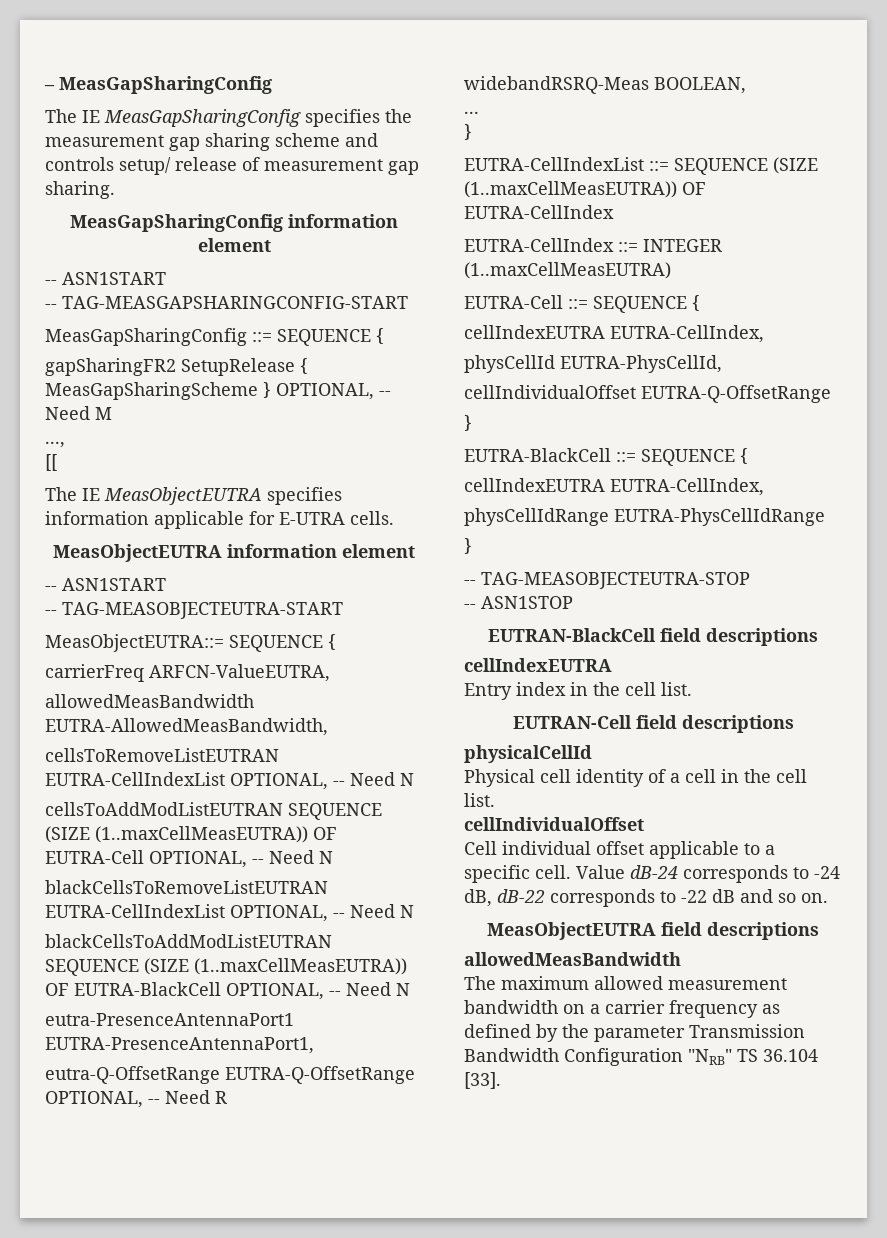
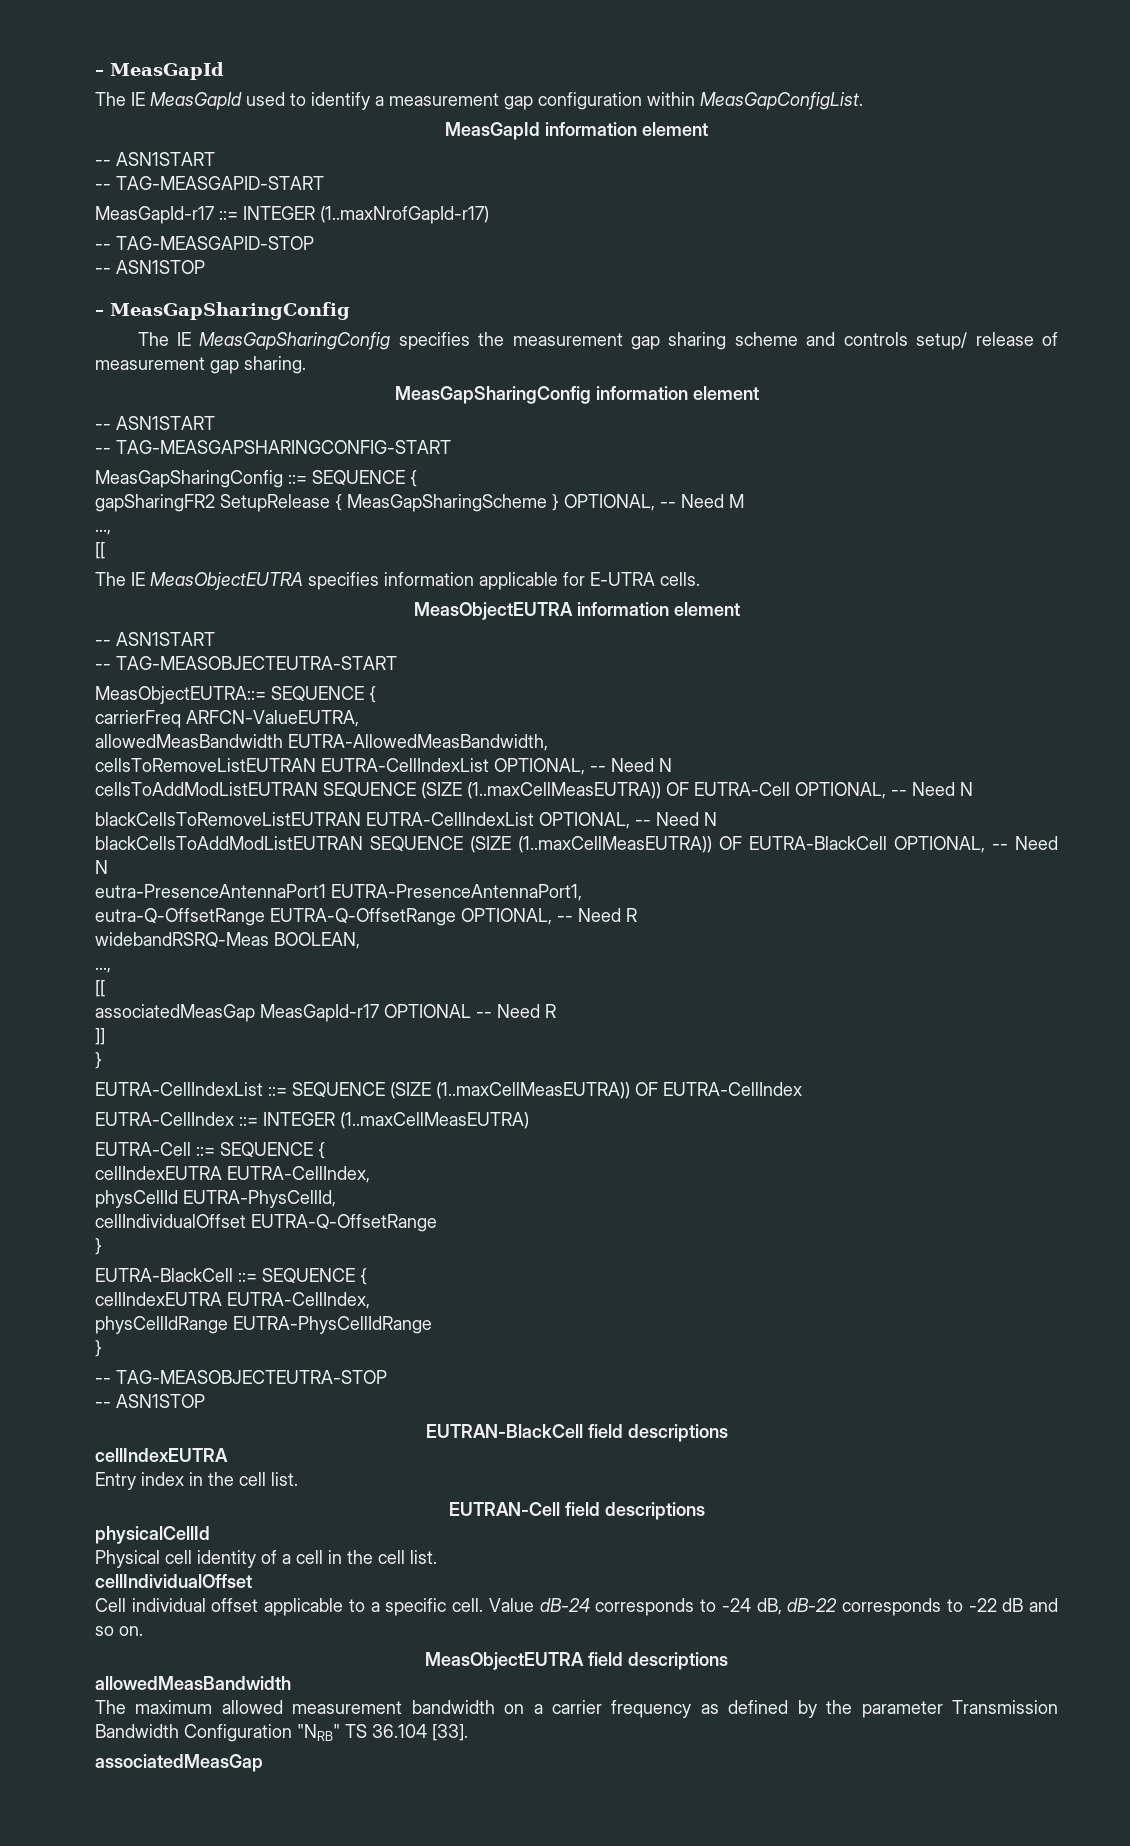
[44,85,55,90] – -> [95,62,224,80] [95,92,863,110] [445,122,708,140] [95,152,215,166] [95,176,324,190] [95,206,489,224] [95,236,314,250] [95,260,205,274] [95,310,104,316] – MeasGapId // The IE MeasGapId used to identify a measurement gap configuration within MeasGapConfigList. // MeasGapId information element // -- ASN1START // -- TAG-MEASGAPID-START // MeasGapId-r17 ::= INTEGER (1..maxNrofGapId-r17) // -- TAG-MEASGAPID-STOP // -- ASN1STOP // –
[464,111,479,114] ... -> [95,967,111,973] [95,980,105,997] [95,1004,556,1022] [95,1028,105,1045] ..., // [[ // associatedMeasGap MeasGapId-r17 OPTIONAL -- Need R // ]]
(501, 1080) none -> [95,1754,263,1772] // associatedMeasGap

